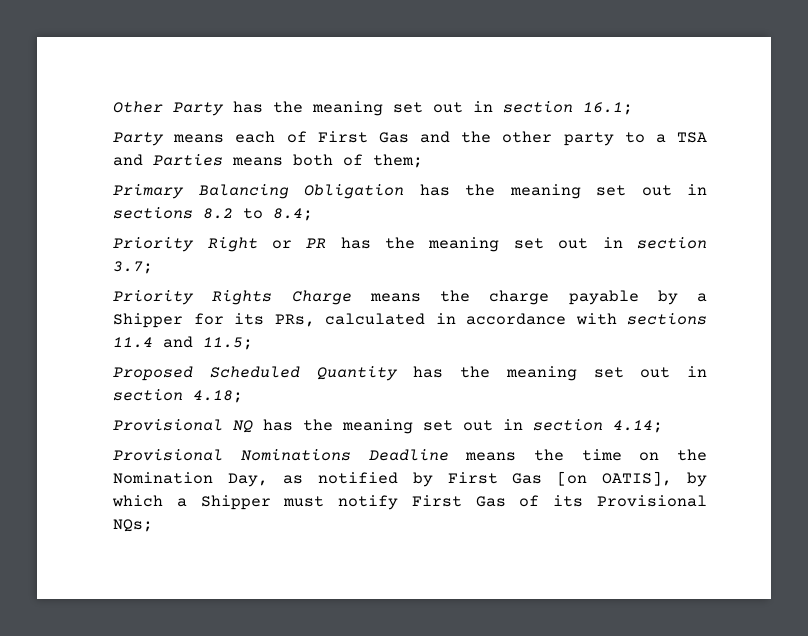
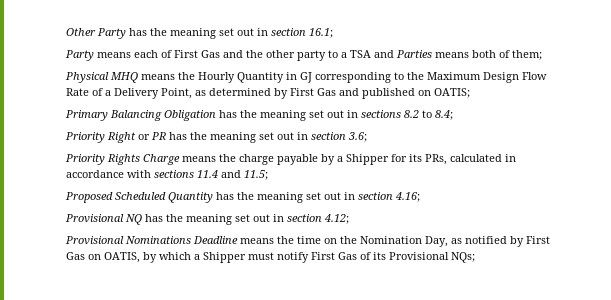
(424, 161) none -> [65,72,548,83] [66,88,471,99] // Physical MHQ means the Hourly Quantity in GJ corresponding to the Maximum Design Flow Rate of a Delivery Point, as determined by First Gas and published on OATIS;
[113,261,154,274] 3.7; -> [348,132,368,142] 3.6;
[193,390,244,403] 4.18; -> [395,192,421,202] 4.16;
[613,420,664,433] 4.14; -> [324,214,350,224] 4.12;
[557,471,673,486] [on OATIS], -> [88,252,141,263] on OATIS,

